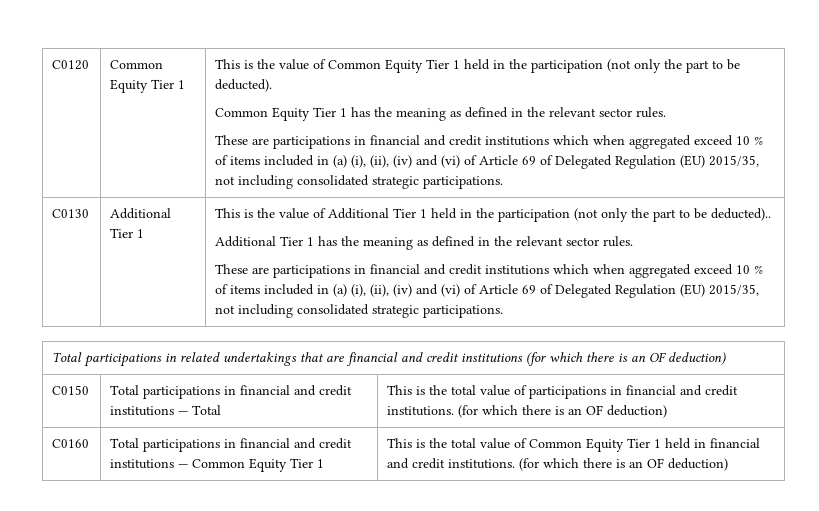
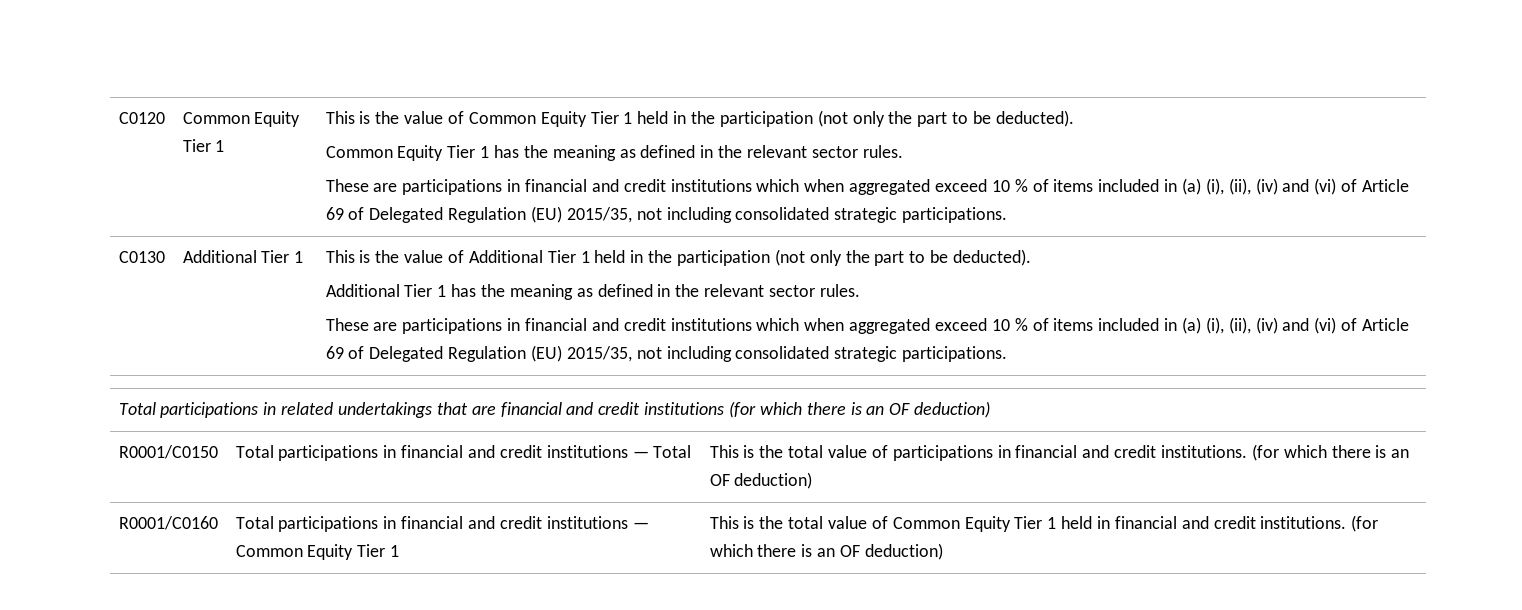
[711,208,772,221] deducted).. -> [953,249,1032,266] deducted).
[52,385,90,395] C0150 -> [118,445,218,459] R0001/C0150
[52,439,90,448] C0160 -> [118,516,218,530] R0001/C0160

